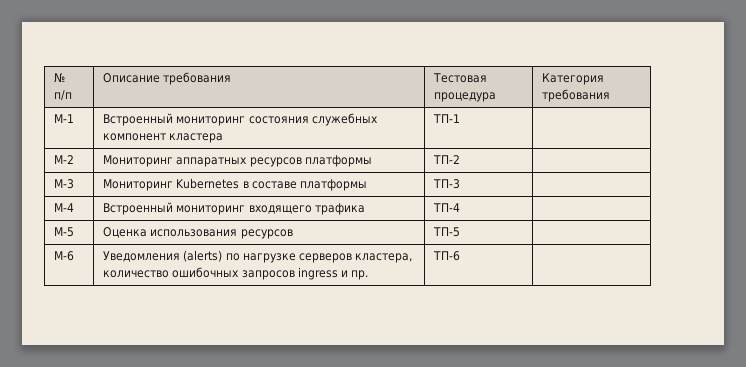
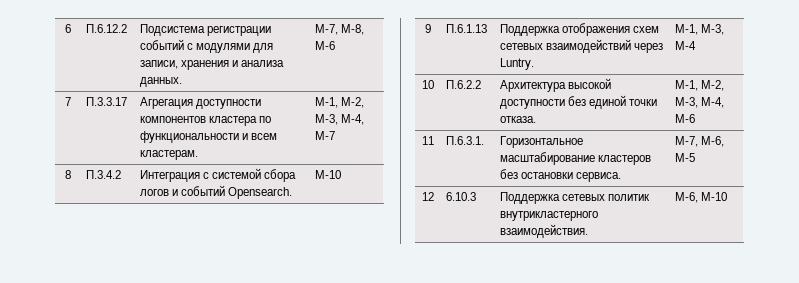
[54,73,66,82] [54,90,73,101] [103,72,232,85] [433,73,488,83] [434,92,497,102] [542,73,605,85] [542,89,611,102] [54,114,75,123] [103,113,378,126] [103,133,224,143] [433,114,461,123] [54,155,75,164] [103,155,372,167] [433,155,461,164] [54,179,75,189] [103,178,368,191] [433,179,461,189] [54,203,75,212] [103,202,365,215] [433,203,461,212] [54,227,75,237] [103,227,293,239] [433,227,461,237] [54,251,75,261] [103,250,413,263] [103,267,369,280] [433,251,461,261] № п/п | Описание требования | Тестовая процедура | Категория требования // М-1 | Встроенный мониторинг состояния служебных компонент кластера | ТП-1 | // М-2 | Мониторинг аппаратных ресурсов платформы | ТП-2 | // М-3 | Мониторинг Kubernetes в составе платформы | ТП-3 | // М-4 | Встроенный мониторинг входящего трафика | ТП-4 | // М-5 | Оценка использования ресурсов | ТП-5 | // М-6 | Уведомления (alerts) по нагрузке серверов кластера, количество ошибочных запросов ingress и пр. | ТП-6 | -> [65,24,71,33] [86,24,128,33] [140,24,272,36] [140,39,274,53] [140,60,285,70] [140,77,183,87] [315,24,365,35] [315,41,336,50] [65,97,71,106] [86,97,128,106] [140,97,262,109] [140,116,272,126] [140,131,278,143] [140,150,199,160] [315,97,365,108] [315,114,365,125] [315,131,336,140] [65,170,71,179] [86,170,122,179] [140,168,297,182] [140,185,293,199] [315,170,342,179] [425,24,431,33] [446,24,488,33] [500,23,660,36] [500,39,664,53] [500,58,535,70] [675,24,725,35] [675,41,697,50] [422,80,434,89] [446,80,482,89] [500,78,612,92] [500,95,658,109] [500,116,537,123] [675,80,725,91] [675,97,725,108] [675,114,696,123] [422,136,434,145] [446,136,485,145] [500,136,584,148] [500,152,652,165] [500,169,622,182] [675,136,725,147] [675,153,696,162] [422,192,434,201] [446,192,477,201] [500,192,651,204] [500,211,599,221] [500,224,589,238] [675,192,728,203] 6 | П.6.12.2 | Подсистема регистрации событий с модулями для записи, хранения и анализа данных. | М-7, М-8, М-6 // 7 | П.3.3.17 | Агрегация доступности компонентов кластера по функциональности и всем кластерам. | М-1, М-2, М-3, М-4, М-7 // 8 | П.3.4.2 | Интеграция с системой сбора логов и событий Opensearch. | М-10 // 9 | П.6.1.13 | Поддержка отображения схем сетевых взаимодействий через Luntry. | М-1, М-3, М-4 // 10 | П.6.2.2 | Архитектура высокой доступности без единой точки отказа. | М-1, М-2, М-3, М-4, М-6 // 11 | П.6.3.1. | Горизонтальное масштабирование кластеров без остановки сервиса. | М-7, М-6, М-5 // 12 | 6.10.3 | Поддержка сетевых политик внутрикластерного взаимодействия. | М-6, М-10

